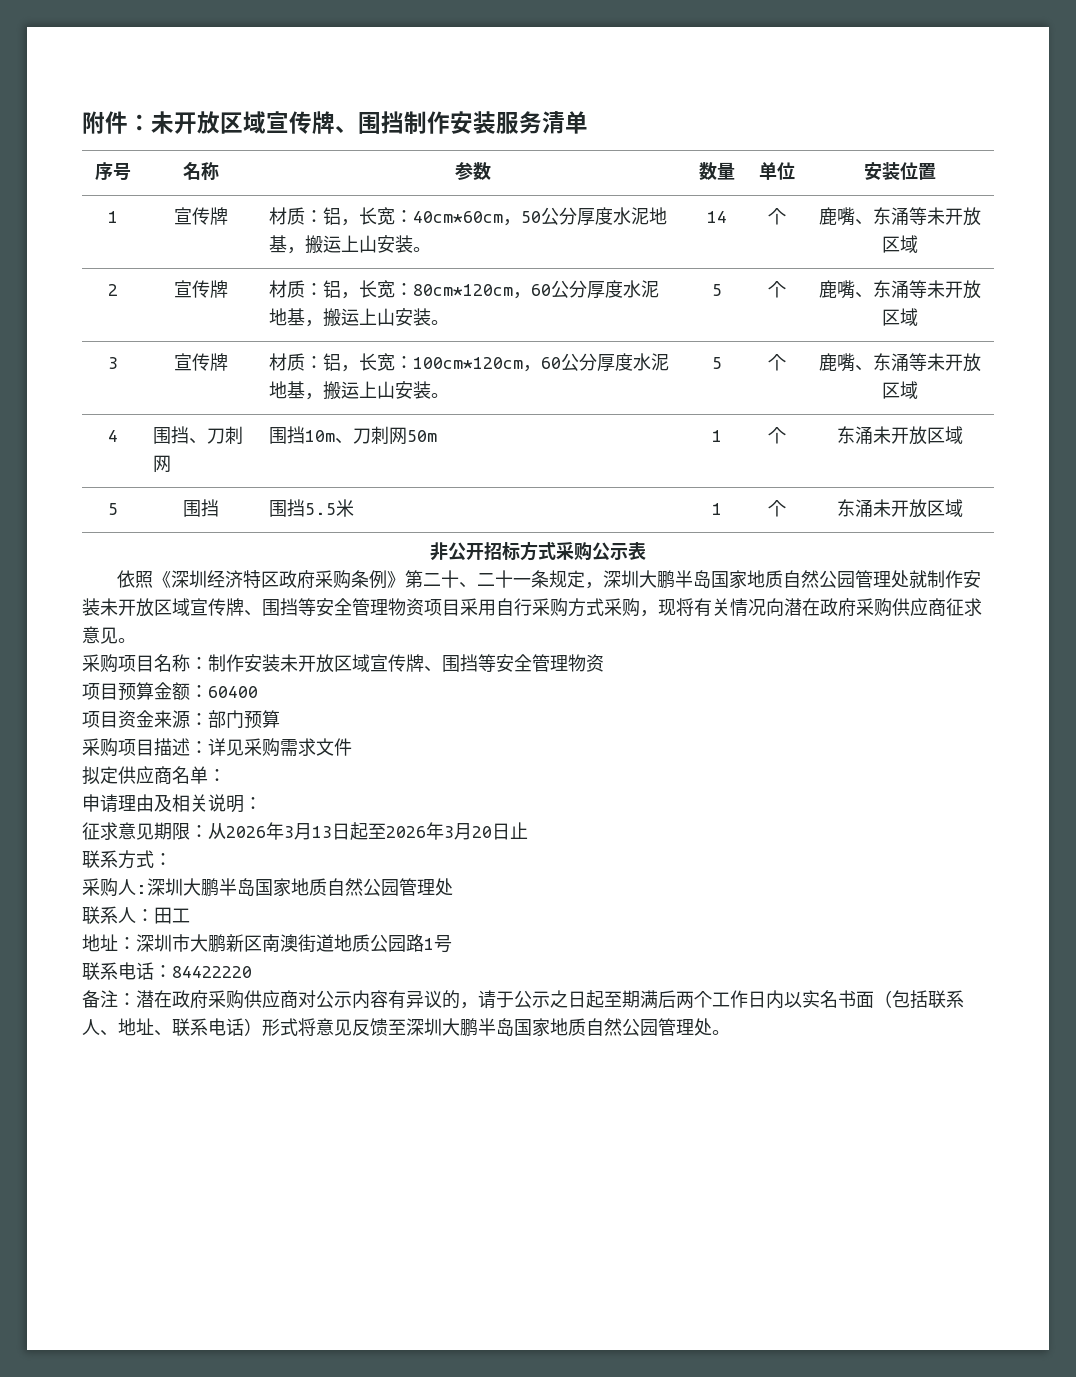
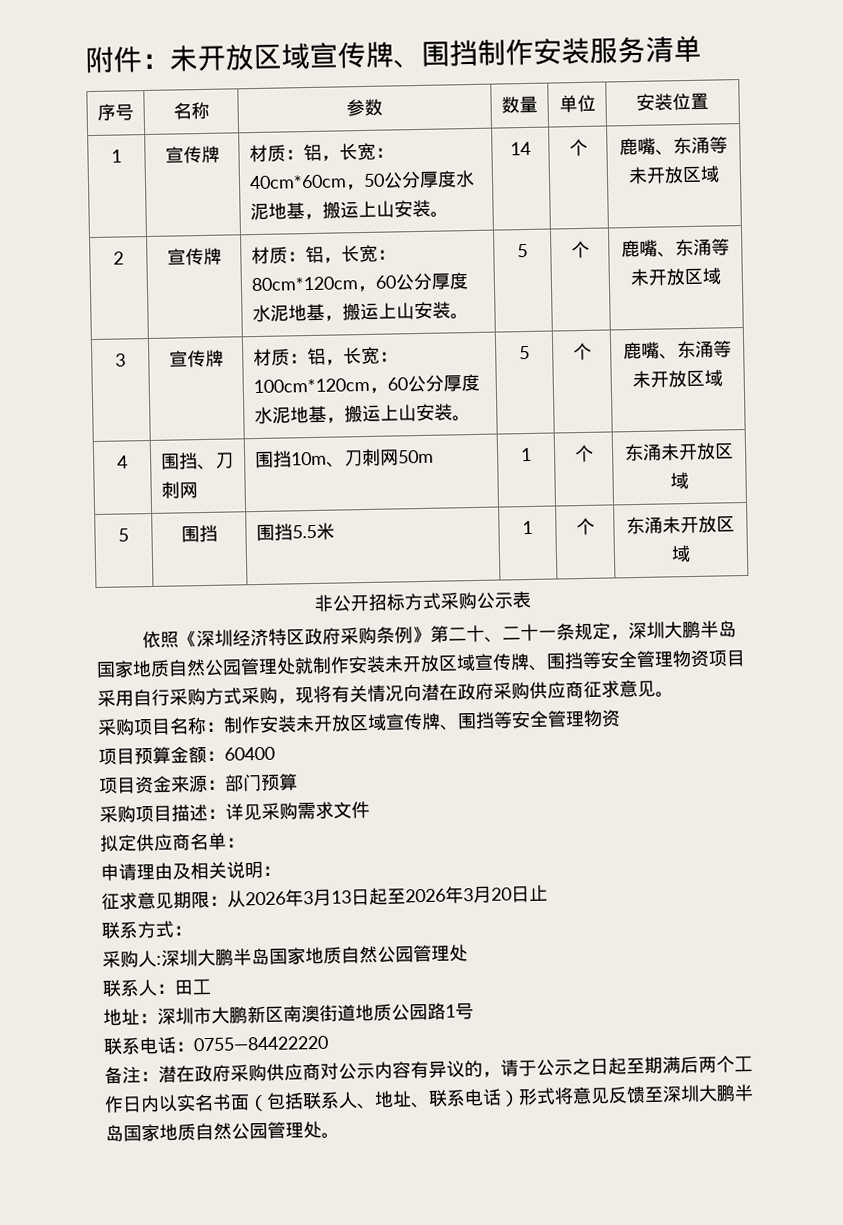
[172,966,252,978] 84422220 -> [193,1035,329,1052] 0755—84422220

